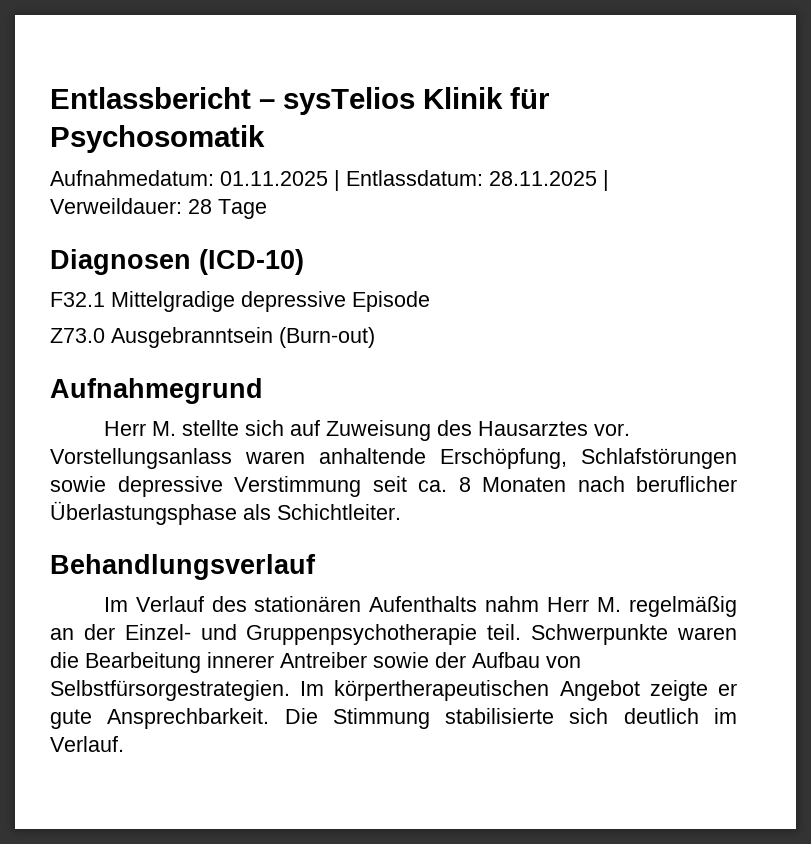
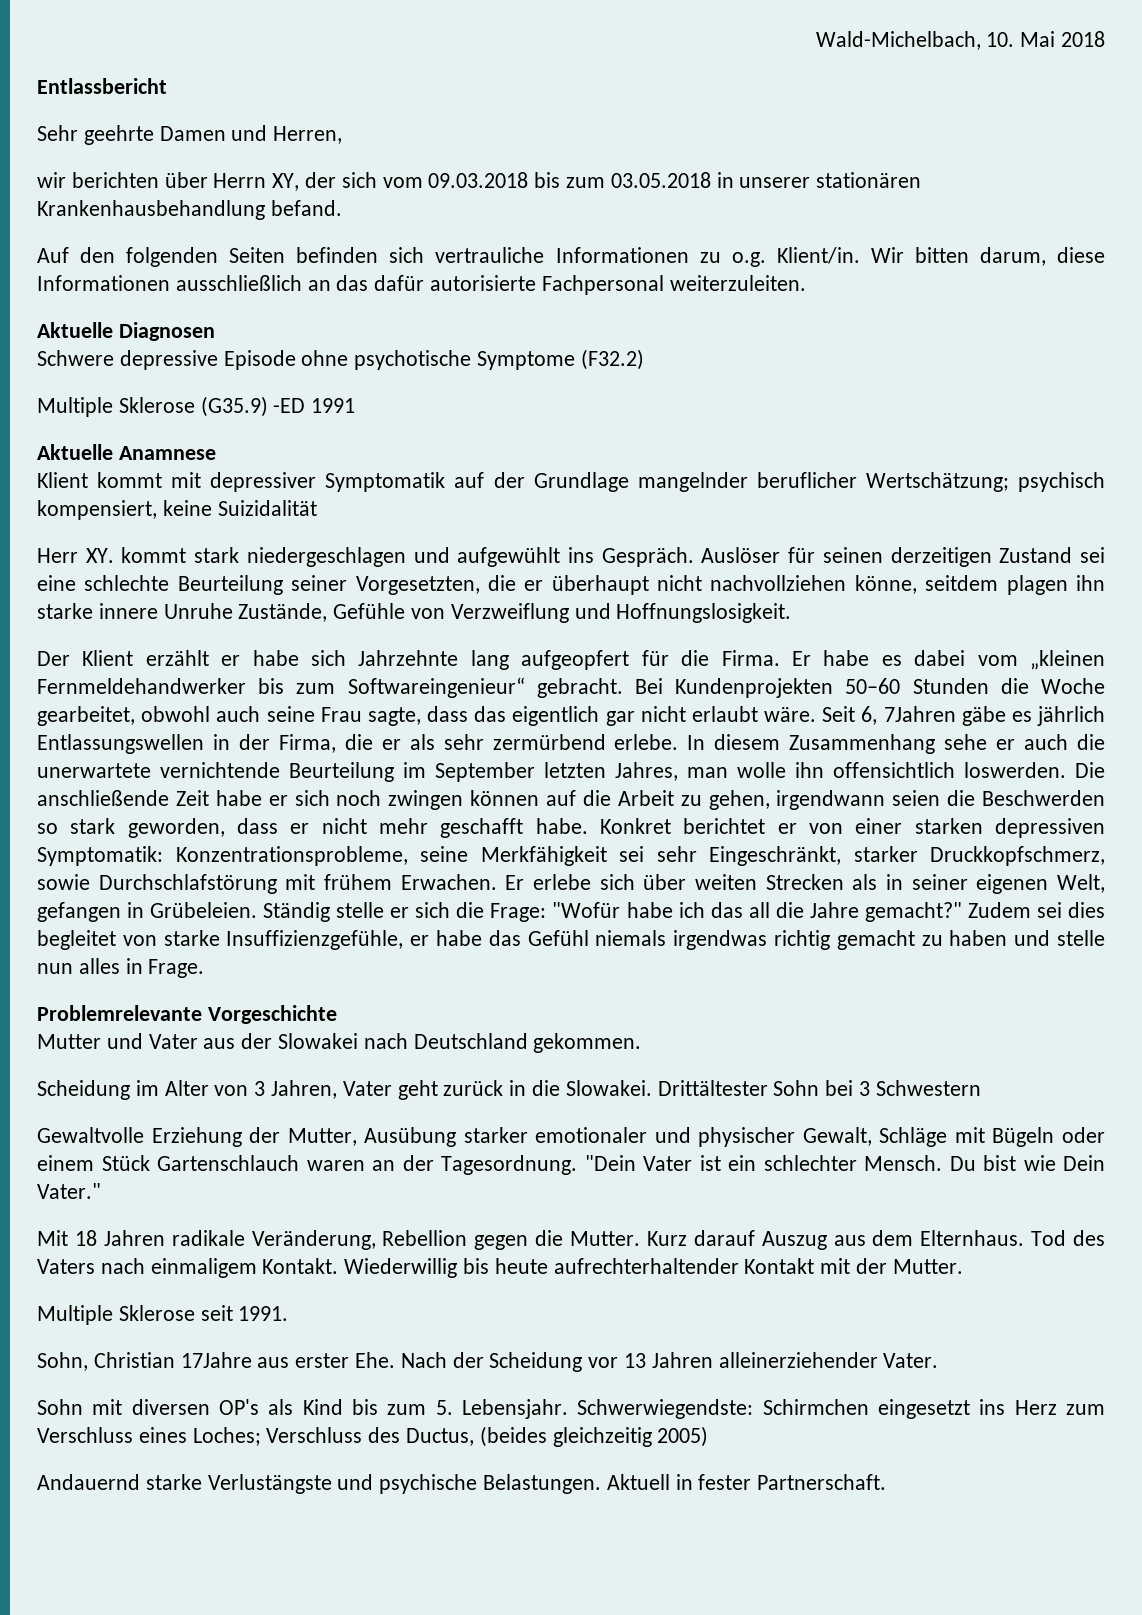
[50,87,550,115] [50,125,265,153] [50,170,609,191] [50,198,267,219] [50,249,304,275] [50,291,430,312] [50,327,375,348] [50,378,263,404] [103,420,630,441] [50,448,737,469] [50,476,737,497] [50,501,401,525] [50,554,316,580] [103,596,737,617] [50,624,737,645] [50,652,581,673] [50,680,737,701] [50,708,738,729] [50,736,124,752] Entlassbericht – sysTelios Klinik für Psychosomatik // Aufnahmedatum: 01.11.2025 | Entlassdatum: 28.11.2025 | Verweildauer: 28 Tage // Diagnosen (ICD-10) // F32.1 Mittelgradige depressive Episode // Z73.0 Ausgebranntsein (Burn-out) // Aufnahmegrund // Herr M. stellte sich auf Zuweisung des Hausarztes vor. Vorstellungsanlass waren anhaltende Erschöpfung, Schlafstörungen sowie depressive Verstimmung seit ca. 8 Monaten nach beruflicher Überlastungsphase als Schichtleiter. // Behandlungsverlauf // Im Verlauf des stationären Aufenthalts nahm Herr M. regelmäßig an der Einzel- und Gruppenpsychotherapie teil. Schwerpunkte waren die Bearbeitung innerer Antreiber sowie der Aufbau von Selbstfürsorgestrategien. Im körpertherapeutischen Angebot zeigte er gute Ansprechbarkeit. Die Stimmung stabilisierte sich deutlich im Verlauf. -> [815,31,1105,50] [37,78,167,94] [37,125,343,145] [37,172,922,191] [37,200,342,220] [37,247,1105,267] [37,275,806,295] [37,322,215,341] [37,349,644,370] [37,396,356,417] [37,444,216,460] [37,472,1105,492] [37,500,317,520] [37,547,1105,567] [37,575,1105,595] [37,603,792,623] [37,650,1105,670] [37,677,1106,698] [37,706,1105,726] [37,734,1105,754] [37,762,1105,782] [37,790,1105,810] [37,818,1106,838] [37,846,1105,866] [37,874,1105,894] [37,902,1105,922] [37,930,1105,950] [37,958,205,978] [37,1005,337,1024] [37,1033,642,1053] [37,1080,981,1100] [37,1127,1105,1147] [37,1155,1105,1175] [37,1183,101,1199] [37,1230,1105,1250] [37,1258,963,1278] [37,1305,289,1325] [37,1352,939,1372] [37,1399,1106,1419] [37,1426,709,1447] [37,1474,887,1494] Wald-Michelbach, 10. Mai 2018 // Entlassbericht // Sehr geehrte Damen und Herren, // wir berichten über Herrn XY, der sich vom 09.03.2018 bis zum 03.05.2018 in unserer stationären Krankenhausbehandlung befand. // Auf den folgenden Seiten befinden sich vertrauliche Informationen zu o.g. Klient/in. Wir bitten darum, diese Informationen ausschließlich an das dafür autorisierte Fachpersonal weiterzuleiten. // Aktuelle Diagnosen // Schwere depressive Episode ohne psychotische Symptome (F32.2) // Multiple Sklerose (G35.9) -ED 1991 // Aktuelle Anamnese // Klient kommt mit depressiver Symptomatik auf der Grundlage mangelnder beruflicher Wertschätzung; psychisch kompensiert, keine Suizidalität // Herr XY. kommt stark niedergeschlagen und aufgewühlt ins Gespräch. Auslöser für seinen derzeitigen Zustand sei eine schlechte Beurteilung seiner Vorgesetzten, die er überhaupt nicht nachvollziehen könne, seitdem plagen ihn starke innere Unruhe Zustände, Gefühle von Verzweiflung und Hoffnungslosigkeit. // Der Klient erzählt er habe sich Jahrzehnte lang aufgeopfert für die Firma. Er habe es dabei vom „kleinen Fernmeldehandwerker bis zum Softwareingenieur“ gebracht. Bei Kundenprojekten 50–60 Stunden die Woche gearbeitet, obwohl auch seine Frau sagte, dass das eigentlich gar nicht erlaubt wäre. Seit 6, 7Jahren gäbe es jährlich Entlassungswellen in der Firma, die er als sehr zermürbend erlebe. In diesem Zusammenhang sehe er auch die unerwartete vernichtende Beurteilung im September letzten Jahres, man wolle ihn offensichtlich loswerden. Die anschließende Zeit habe er sich noch zwingen können auf die Arbeit zu gehen, irgendwann seien die Beschwerden so stark geworden, dass er nicht mehr geschafft habe. Konkret berichtet er von einer starken depressiven Symptomatik: Konzentrationsprobleme, seine Merkfähigkeit sei sehr Eingeschränkt, starker Druckkopfschmerz, sowie Durchschlafstörung mit frühem Erwachen. Er erlebe sich über weiten Strecken als in seiner eigenen Welt, gefangen in Grübeleien. Ständig stelle er sich die Frage: "Wofür habe ich das all die Jahre gemacht?" Zudem sei dies begleitet von starke Insuffizienzgefühle, er habe das Gefühl niemals irgendwas richtig gemacht zu haben und stelle nun alles in Frage. // Problemrelevante Vorgeschichte // Mutter und Vater aus der Slowakei nach Deutschland gekommen. // Scheidung im Alter von 3 Jahren, Vater geht zurück in die Slowakei. Drittältester Sohn bei 3 Schwestern // Gewaltvolle Erziehung der Mutter, Ausübung starker emotionaler und physischer Gewalt, Schläge mit Bügeln oder einem Stück Gartenschlauch waren an der Tagesordnung. "Dein Vater ist ein schlechter Mensch. Du bist wie Dein Vater." // Mit 18 Jahren radikale Veränderung, Rebellion gegen die Mutter. Kurz darauf Auszug aus dem Elternhaus. Tod des Vaters nach einmaligem Kontakt. Wiederwillig bis heute aufrechterhaltender Kontakt mit der Mutter. // Multiple Sklerose seit 1991. // Sohn, Christian 17Jahre aus erster Ehe. Nach der Scheidung vor 13 Jahren alleinerziehender Vater. // Sohn mit diversen OP's als Kind bis zum 5. Lebensjahr. Schwerwiegendste: Schirmchen eingesetzt ins Herz zum Verschluss eines Loches; Verschluss des Ductus, (beides gleichzeitig 2005) // Andauernd starke Verlustängste und psychische Belastungen. Aktuell in fester Partnerschaft.

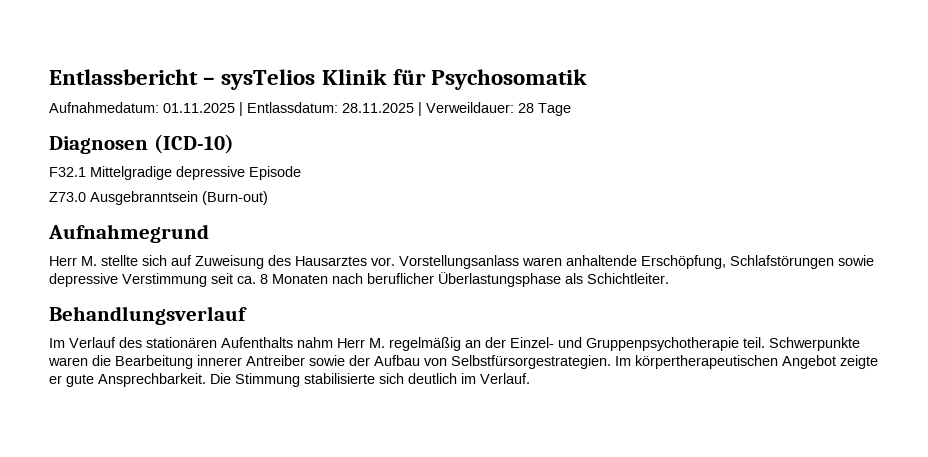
[815,31,1105,50] [37,78,167,94] [37,125,343,145] [37,172,922,191] [37,200,342,220] [37,247,1105,267] [37,275,806,295] [37,322,215,341] [37,349,644,370] [37,396,356,417] [37,444,216,460] [37,472,1105,492] [37,500,317,520] [37,547,1105,567] [37,575,1105,595] [37,603,792,623] [37,650,1105,670] [37,677,1106,698] [37,706,1105,726] [37,734,1105,754] [37,762,1105,782] [37,790,1105,810] [37,818,1106,838] [37,846,1105,866] [37,874,1105,894] [37,902,1105,922] [37,930,1105,950] [37,958,205,978] [37,1005,337,1024] [37,1033,642,1053] [37,1080,981,1100] [37,1127,1105,1147] [37,1155,1105,1175] [37,1183,101,1199] [37,1230,1105,1250] [37,1258,963,1278] [37,1305,289,1325] [37,1352,939,1372] [37,1399,1106,1419] [37,1426,709,1447] [37,1474,887,1494] Wald-Michelbach, 10. Mai 2018 // Entlassbericht // Sehr geehrte Damen und Herren, // wir berichten über Herrn XY, der sich vom 09.03.2018 bis zum 03.05.2018 in unserer stationären Krankenhausbehandlung befand. // Auf den folgenden Seiten befinden sich vertrauliche Informationen zu o.g. Klient/in. Wir bitten darum, diese Informationen ausschließlich an das dafür autorisierte Fachpersonal weiterzuleiten. // Aktuelle Diagnosen // Schwere depressive Episode ohne psychotische Symptome (F32.2) // Multiple Sklerose (G35.9) -ED 1991 // Aktuelle Anamnese // Klient kommt mit depressiver Symptomatik auf der Grundlage mangelnder beruflicher Wertschätzung; psychisch kompensiert, keine Suizidalität // Herr XY. kommt stark niedergeschlagen und aufgewühlt ins Gespräch. Auslöser für seinen derzeitigen Zustand sei eine schlechte Beurteilung seiner Vorgesetzten, die er überhaupt nicht nachvollziehen könne, seitdem plagen ihn starke innere Unruhe Zustände, Gefühle von Verzweiflung und Hoffnungslosigkeit. // Der Klient erzählt er habe sich Jahrzehnte lang aufgeopfert für die Firma. Er habe es dabei vom „kleinen Fernmeldehandwerker bis zum Softwareingenieur“ gebracht. Bei Kundenprojekten 50–60 Stunden die Woche gearbeitet, obwohl auch seine Frau sagte, dass das eigentlich gar nicht erlaubt wäre. Seit 6, 7Jahren gäbe es jährlich Entlassungswellen in der Firma, die er als sehr zermürbend erlebe. In diesem Zusammenhang sehe er auch die unerwartete vernichtende Beurteilung im September letzten Jahres, man wolle ihn offensichtlich loswerden. Die anschließende Zeit habe er sich noch zwingen können auf die Arbeit zu gehen, irgendwann seien die Beschwerden so stark geworden, dass er nicht mehr geschafft habe. Konkret berichtet er von einer starken depressiven Symptomatik: Konzentrationsprobleme, seine Merkfähigkeit sei sehr Eingeschränkt, starker Druckkopfschmerz, sowie Durchschlafstörung mit frühem Erwachen. Er erlebe sich über weiten Strecken als in seiner eigenen Welt, gefangen in Grübeleien. Ständig stelle er sich die Frage: "Wofür habe ich das all die Jahre gemacht?" Zudem sei dies begleitet von starke Insuffizienzgefühle, er habe das Gefühl niemals irgendwas richtig gemacht zu haben und stelle nun alles in Frage. // Problemrelevante Vorgeschichte // Mutter und Vater aus der Slowakei nach Deutschland gekommen. // Scheidung im Alter von 3 Jahren, Vater geht zurück in die Slowakei. Drittältester Sohn bei 3 Schwestern // Gewaltvolle Erziehung der Mutter, Ausübung starker emotionaler und physischer Gewalt, Schläge mit Bügeln oder einem Stück Gartenschlauch waren an der Tagesordnung. "Dein Vater ist ein schlechter Mensch. Du bist wie Dein Vater." // Mit 18 Jahren radikale Veränderung, Rebellion gegen die Mutter. Kurz darauf Auszug aus dem Elternhaus. Tod des Vaters nach einmaligem Kontakt. Wiederwillig bis heute aufrechterhaltender Kontakt mit der Mutter. // Multiple Sklerose seit 1991. // Sohn, Christian 17Jahre aus erster Ehe. Nach der Scheidung vor 13 Jahren alleinerziehender Vater. // Sohn mit diversen OP's als Kind bis zum 5. Lebensjahr. Schwerwiegendste: Schirmchen eingesetzt ins Herz zum Verschluss eines Loches; Verschluss des Ductus, (beides gleichzeitig 2005) // Andauernd starke Verlustängste und psychische Belastungen. Aktuell in fester Partnerschaft. -> [49,69,588,90] [49,102,571,116] [49,134,234,154] [49,166,301,180] [49,191,268,205] [48,224,209,243] [49,255,874,269] [49,272,669,287] [49,306,247,325] [49,337,860,351] [48,355,878,369] [49,373,530,387] Entlassbericht – sysTelios Klinik für Psychosomatik // Aufnahmedatum: 01.11.2025 | Entlassdatum: 28.11.2025 | Verweildauer: 28 Tage // Diagnosen (ICD-10) // F32.1 Mittelgradige depressive Episode // Z73.0 Ausgebranntsein (Burn-out) // Aufnahmegrund // Herr M. stellte sich auf Zuweisung des Hausarztes vor. Vorstellungsanlass waren anhaltende Erschöpfung, Schlafstörungen sowie depressive Verstimmung seit ca. 8 Monaten nach beruflicher Überlastungsphase als Schichtleiter. // Behandlungsverlauf // Im Verlauf des stationären Aufenthalts nahm Herr M. regelmäßig an der Einzel- und Gruppenpsychotherapie teil. Schwerpunkte waren die Bearbeitung innerer Antreiber sowie der Aufbau von Selbstfürsorgestrategien. Im körpertherapeutischen Angebot zeigte er gute Ansprechbarkeit. Die Stimmung stabilisierte sich deutlich im Verlauf.

